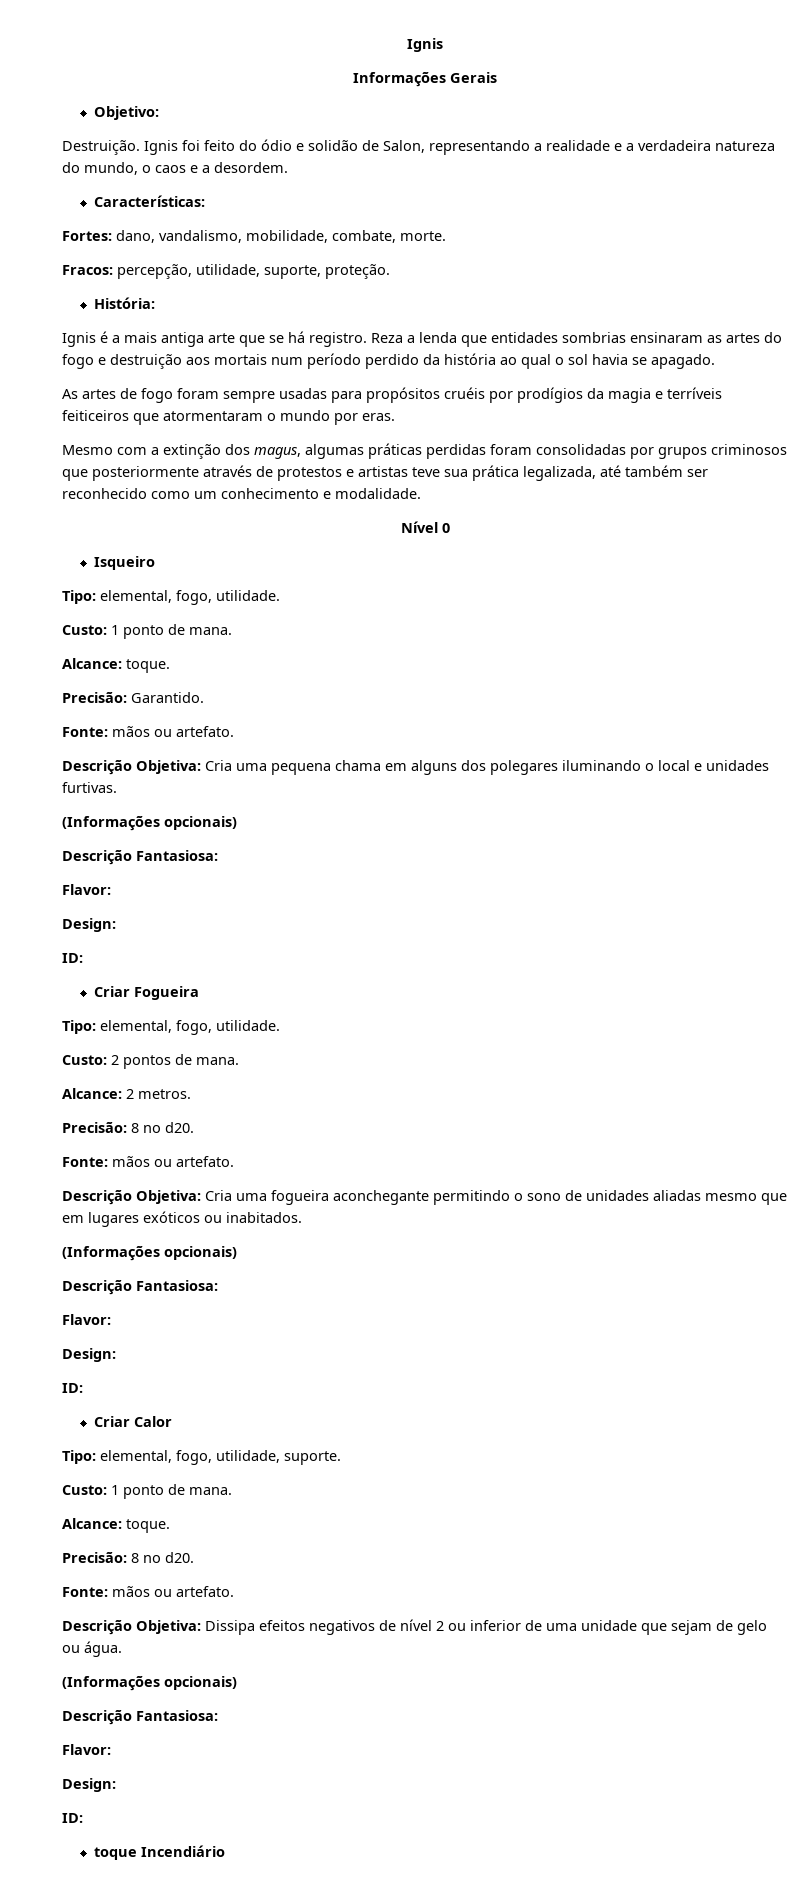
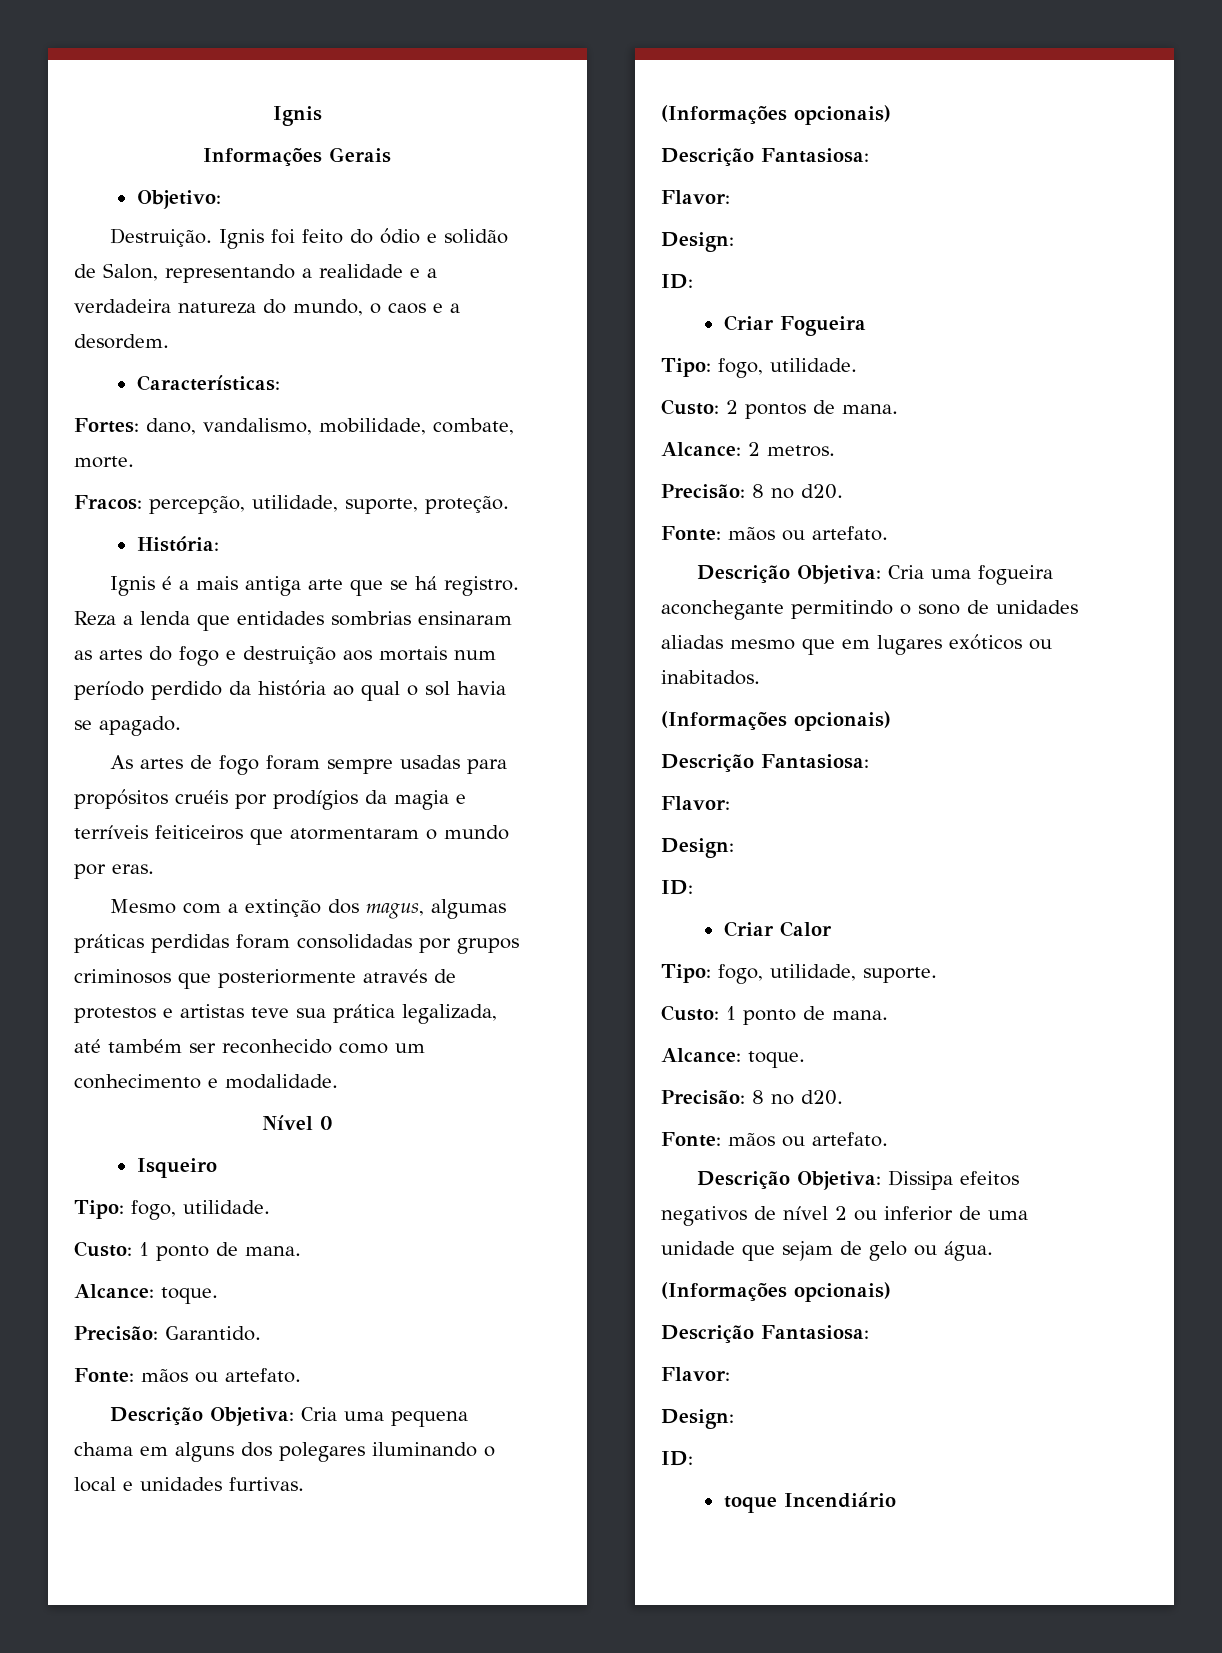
[100,590,172,603] elemental, -> (124, 1209) none
[100,1020,172,1033] elemental, -> (711, 367) none
[100,1450,172,1463] elemental, -> (711, 973) none

